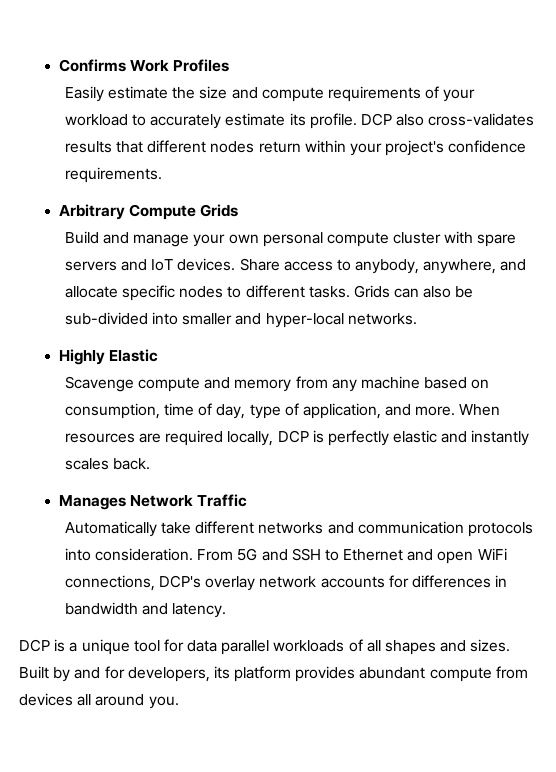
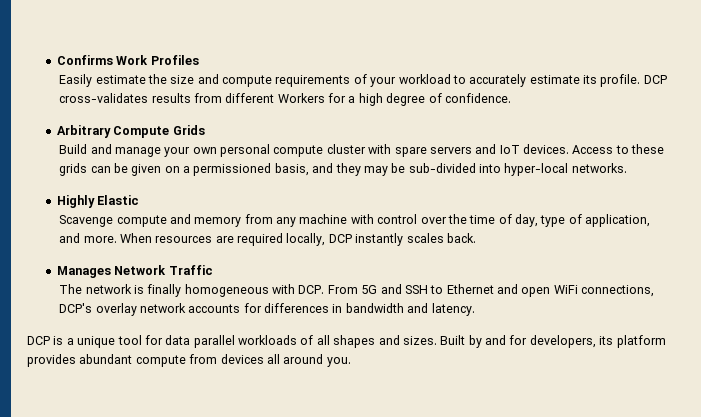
[396,114,425,126] also -> (667, 79) none
[116,140,527,156] [64,167,162,183] that different nodes return within your project's confidence requirements. -> [193,93,511,106] from different Workers for a high degree of confidence.
[239,258,527,274] [64,285,452,301] Share access to anybody, anywhere, and allocate specific nodes to different tasks. Grids can also -> [572,144,665,154] [59,163,388,176] Access to these grids can be given on a permissioned basis, and they may
[182,313,262,325] smaller and -> (502, 168) none
[424,377,490,389] [64,403,160,419] based on consumption, -> [350,214,467,224] with control over the
[312,430,468,446] is perfectly elastic and -> (352, 238) none
[64,521,533,537] [64,548,194,561] Automatically take different networks and communication protocols into consideration. -> [59,284,325,297] The network is finally homogeneous with DCP.

